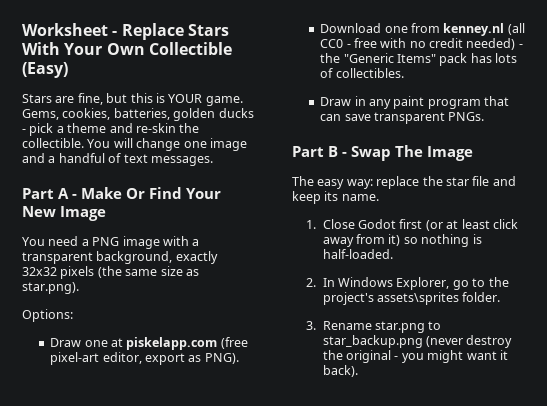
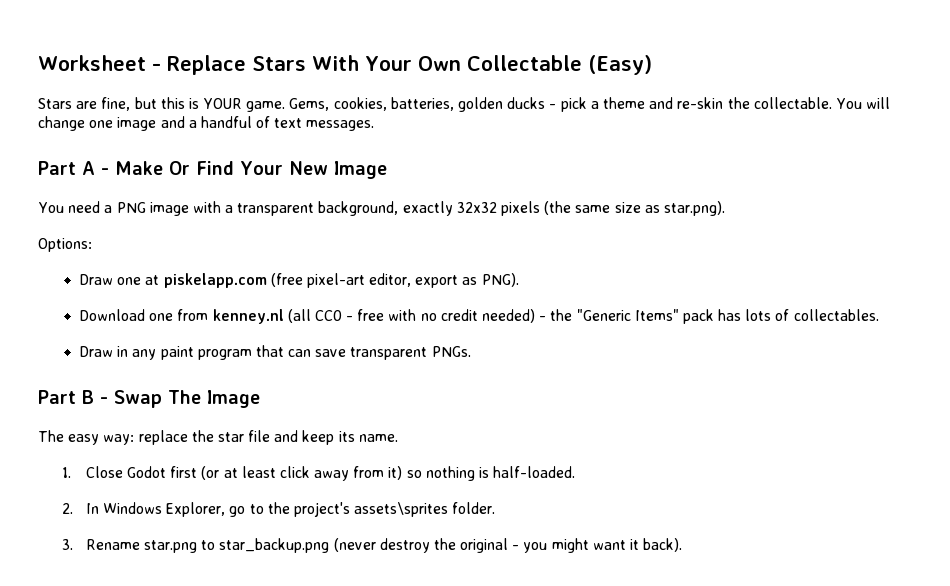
[148,42,232,55] Collectible -> [466,55,582,71] Collectable
[22,138,84,148] collectible. -> [753,97,832,109] collectable.
[335,68,404,78] collectibles. -> [793,309,879,321] collectables.

